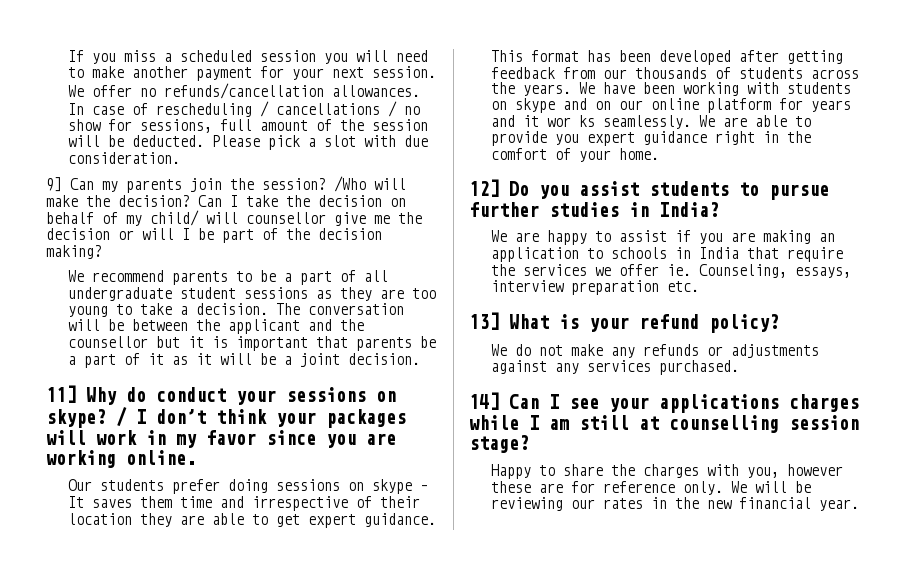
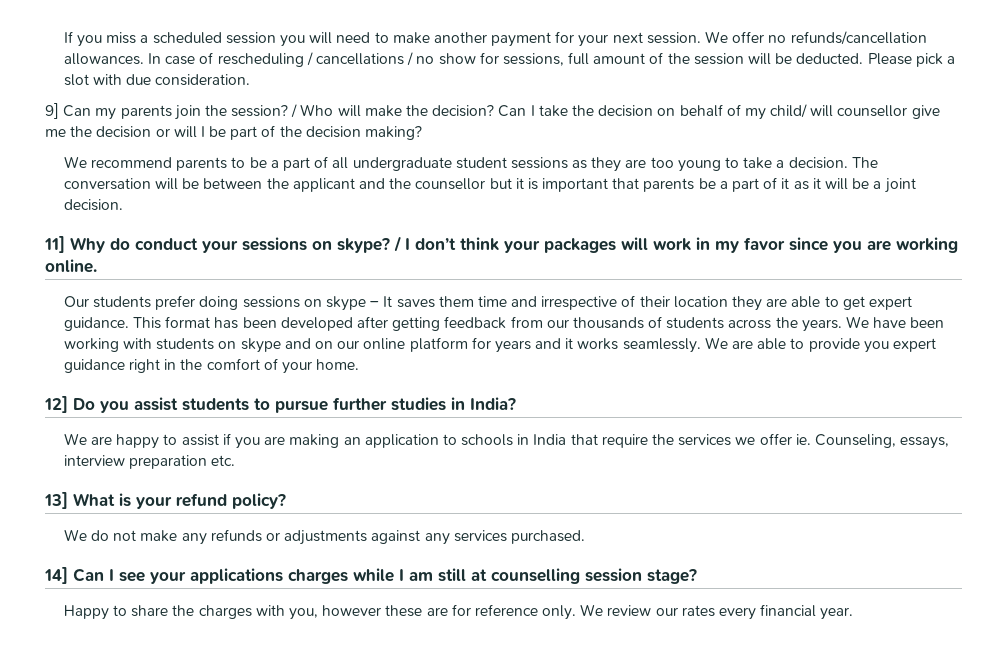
[334,176,366,192] /Who -> [291,104,334,118] / Who
[546,115,595,127] wor ks -> [577,338,619,350] works
[754,481,811,493] [490,497,732,511] will be reviewing our rates in the new -> [607,605,757,620] review our rates every

